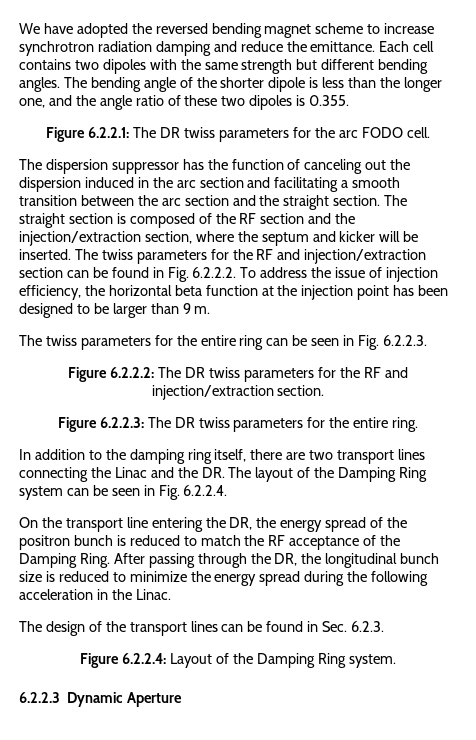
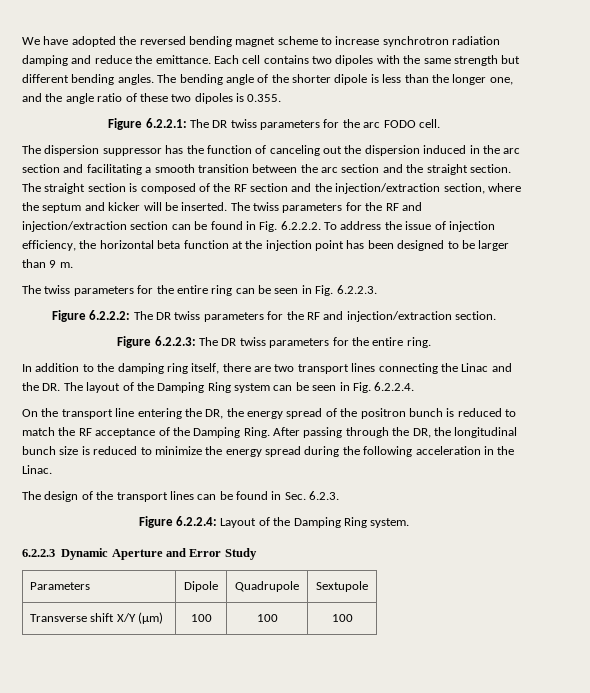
(183, 699) none -> [166,548,257,560] [30,582,91,590] [184,581,218,592] [235,581,299,592] [316,581,368,592] [30,612,164,624] [190,614,212,622] [256,614,278,622] [331,614,353,622] and Error Study // Parameters | Dipole | Quadrupole | Sextupole // Transverse shift X/Y (μm) | 100 | 100 | 100

